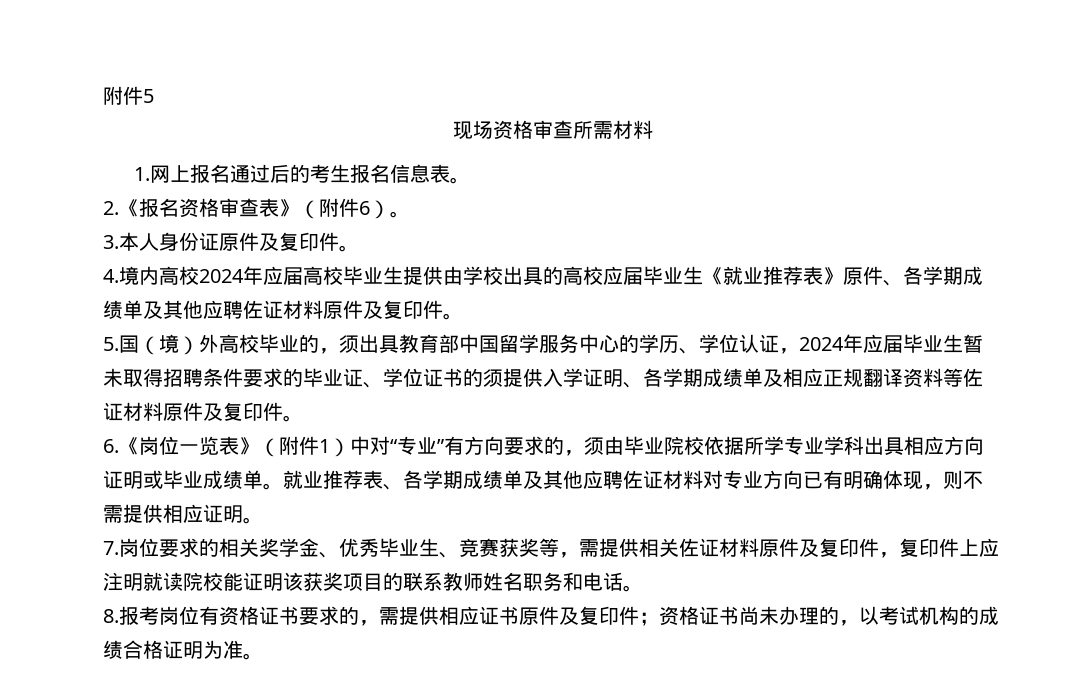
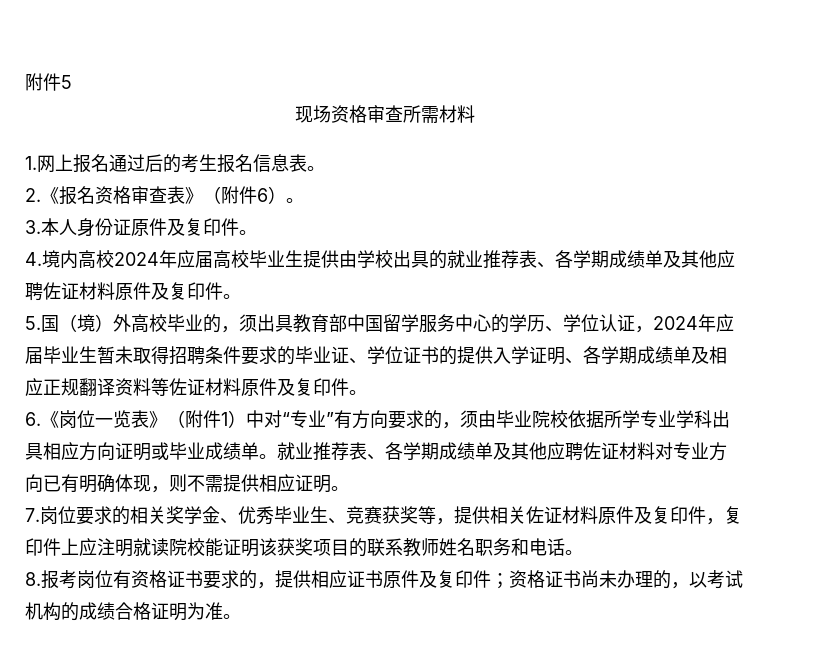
[563,266,883,285] 高校应届毕业生《就业推荐表》原件 -> [447,250,537,269] 就业推荐表
[483,369,503,387] 须 -> (457, 355) none
[579,539,599,557] 需 -> (454, 521) none
[379,607,399,625] 需 -> (275, 585) none

